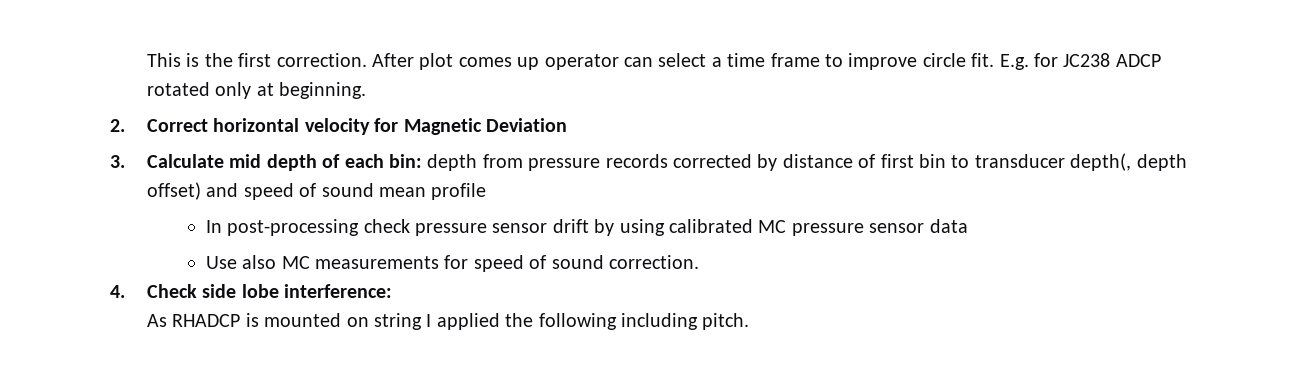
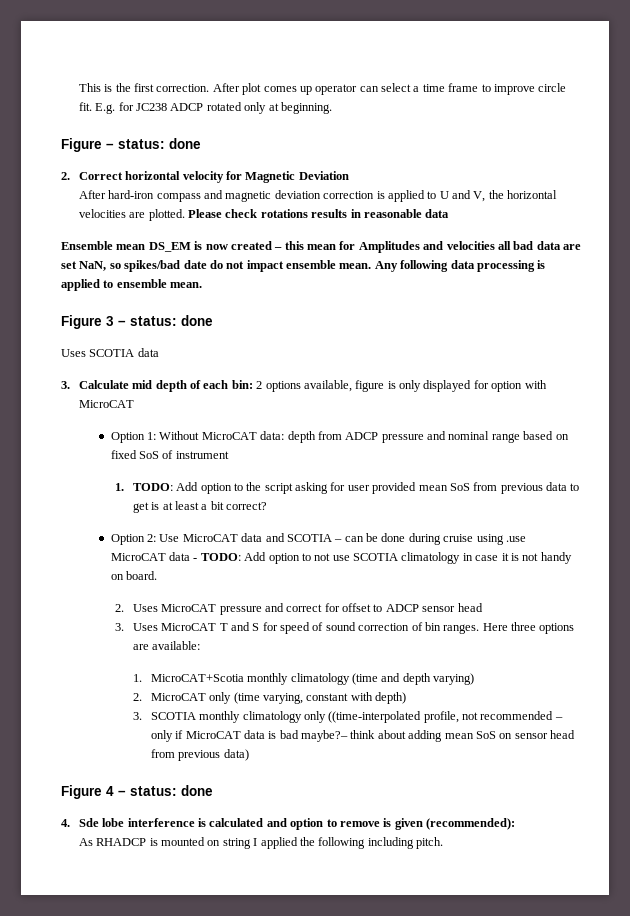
(367, 90) none -> [61,138,201,152] // Figure – status: done
(567, 125) none -> [78,190,558,202] [78,209,450,221] [61,241,581,253] [61,260,546,272] [61,279,203,291] [61,315,213,329] [61,348,159,357] // After hard-iron compass and magnetic deviation correction is applied to U and V, the horizontal velocities are plotted. Please check rotations results in reasonable data // Ensemble mean DS_EM is now created – this mean for Amplitudes and velocities all bad data are set NaN, so spikes/bad date do not impact ensemble mean. Any following data processing is applied to ensemble mean. // Figure 3 – status: done // Uses SCOTIA data
[427,153,1187,171] [146,182,487,200] [205,219,968,236] [205,255,700,272] [110,284,393,298] depth from pressure records corrected by distance of first bin to transducer depth(, depth offset) and speed of sound mean profile // In post-processing check pressure sensor drift by using calibrated MC pressure sensor data // Use also MC measurements for speed of sound correction. // 4. Check side lobe interference: -> [256,380,547,392] [78,400,134,408] [110,431,569,443] [110,450,229,459] [114,482,580,494] [132,501,268,513] [110,533,526,545] [110,552,572,564] [110,571,158,580] [114,603,483,615] [114,622,575,634] [132,641,201,650] [132,673,475,685] [132,692,407,704] [132,711,563,723] [150,730,576,742] [150,749,249,761] [61,785,213,799] [61,818,516,830] 2 options available, figure is only displayed for option with MicroCAT // Option 1: Without MicroCAT data: depth from ADCP pressure and nominal range based on fixed SoS of instrument // 1. TODO: Add option to the script asking for user provided mean SoS from previous data to get is at least a bit correct? // Option 2: Use MicroCAT data and SCOTIA – can be done during cruise using .use MicroCAT data - TODO: Add option to not use SCOTIA climatology in case it is not handy on board. // 2. Uses MicroCAT pressure and correct for offset to ADCP sensor head // 3. Uses MicroCAT T and S for speed of sound correction of bin ranges. Here three options are available: // 1. MicroCAT+Scotia monthly climatology (time and depth varying) // 2. MicroCAT only (time varying, constant with depth) // 3. SCOTIA monthly climatology only ((time-interpolated profile, not recommended – only if MicroCAT data is bad maybe?– think about adding mean SoS on sensor head from previous data) // Figure 4 – status: done // 4. Sde lobe interference is calculated and option to remove is given (recommended):

